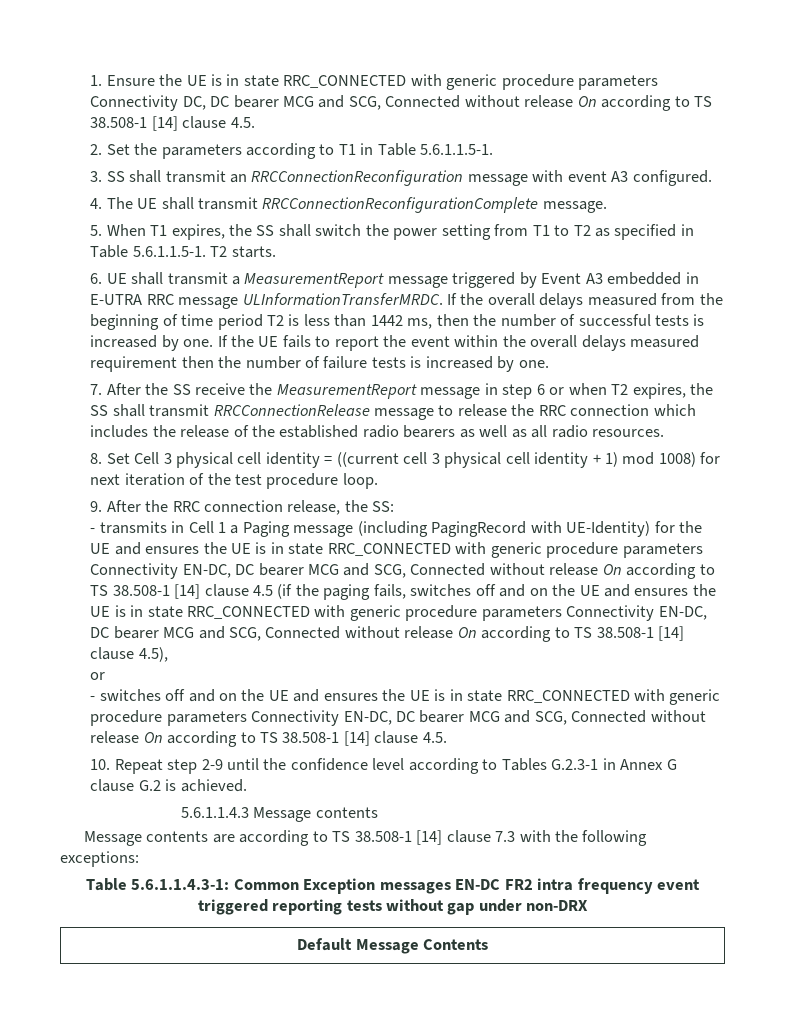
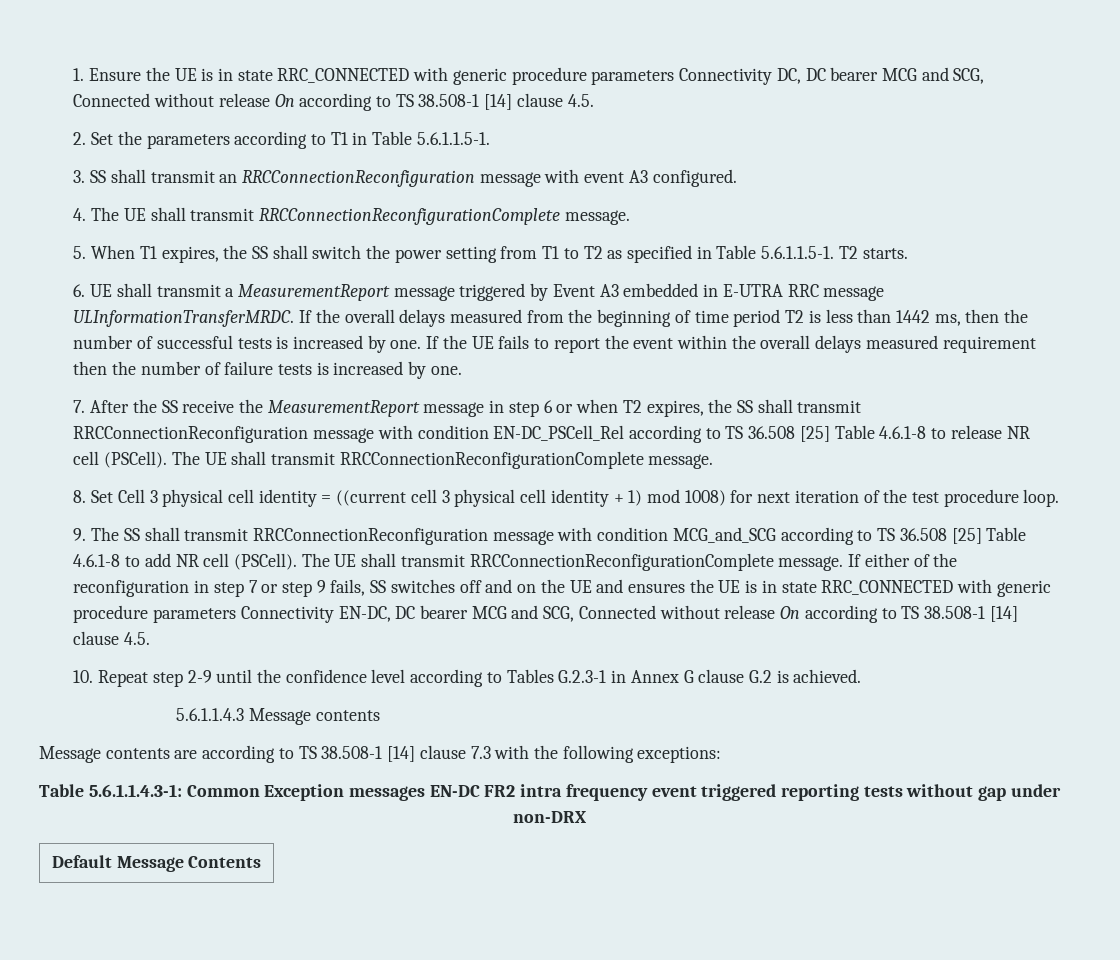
[213,404,696,420] [90,425,665,438] RRCConnectionRelease message to release the RRC connection which includes the release of the established radio bearers as well as all radio resources. -> [73,425,1030,443] [73,451,714,469] RRCConnectionReconfiguration message with condition EN-DC_PSCell_Rel according to TS 36.508 [25] Table 4.6.1-8 to release NR cell (PSCell). The UE shall transmit RRCConnectionReconfigurationComplete message.
[106,500,395,515] [90,521,703,537] [90,542,703,558] [90,563,715,579] [90,584,716,600] [90,605,707,621] [90,626,685,642] [90,647,168,662] [90,672,106,680] [90,696,96,701] After the RRC connection release, the SS: // - transmits in Cell 1 a Paging message (including PagingRecord with UE-Identity) for the UE and ensures the UE is in state RRC_CONNECTED with generic procedure parameters Connectivity EN-DC, DC bearer MCG and SCG, Connected without release On according to TS 38.508-1 [14] clause 4.5 (if the paging fails, switches off and on the UE and ensures the UE is in state RRC_CONNECTED with generic procedure parameters Connectivity EN-DC, DC bearer MCG and SCG, Connected without release On according to TS 38.508-1 [14] clause 4.5), // or // - -> [91,527,1027,545] [73,553,958,571] [73,579,387,597] The SS shall transmit RRCConnectionReconfiguration message with condition MCG_and_SCG according to TS 36.508 [25] Table 4.6.1-8 to add NR cell (PSCell). The UE shall transmit RRCConnectionReconfigurationComplete message. If either of the reconfiguration in step 7 or step 9 fails, SS

